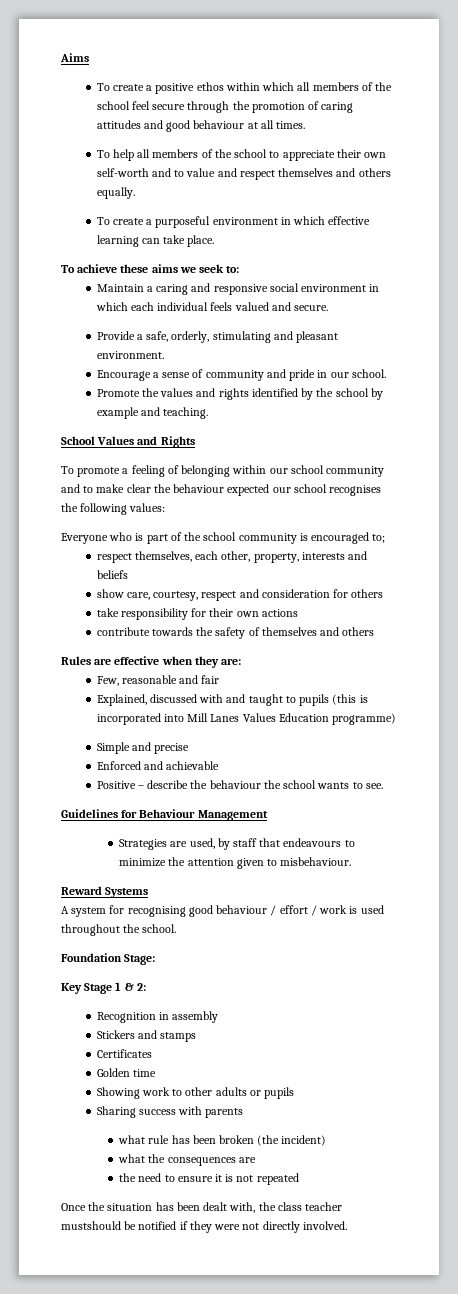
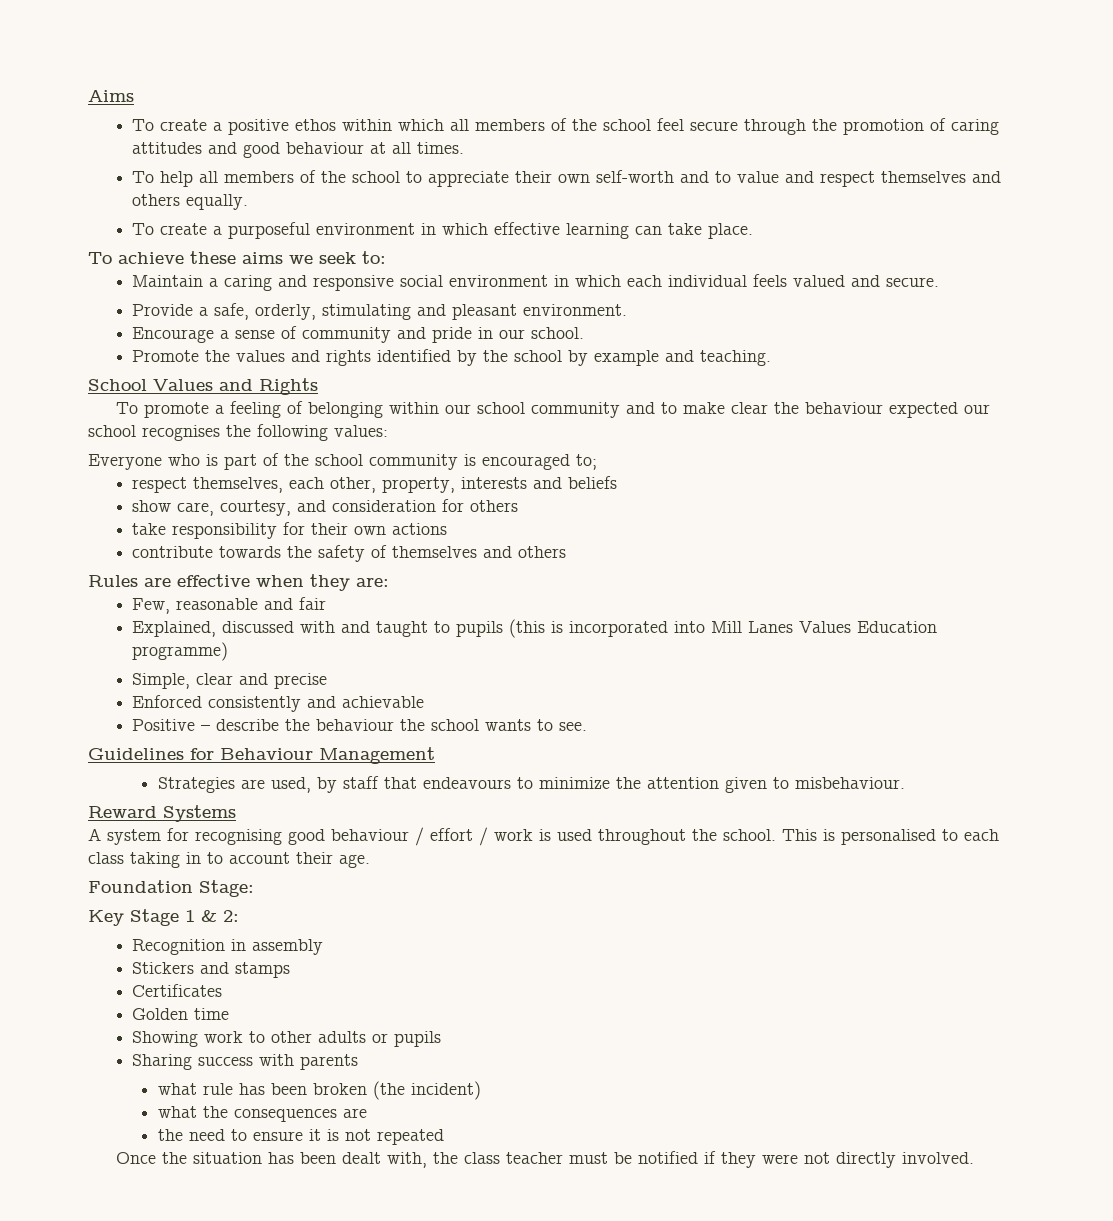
[201,591,237,601] respect -> (292, 508) none
[96,742,130,754] Simple -> [132,673,234,689] Simple, clear
(141, 765) none -> [208,696,302,712] consistently
(177, 928) none -> [782,829,999,845] [88,852,370,868] This is personalised to each class taking in to account their age.
[61,1221,121,1230] mustshould -> [568,1152,608,1164] must

